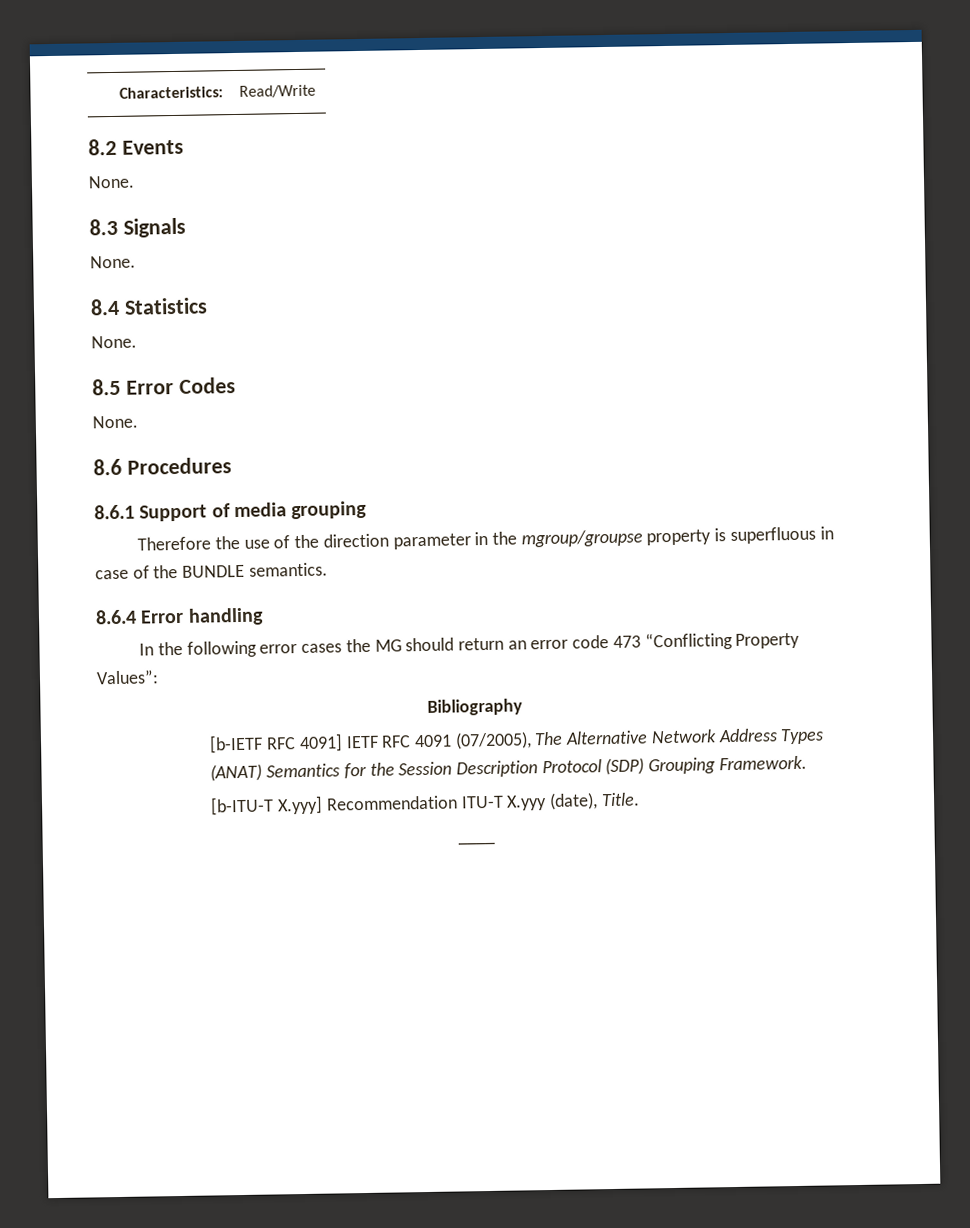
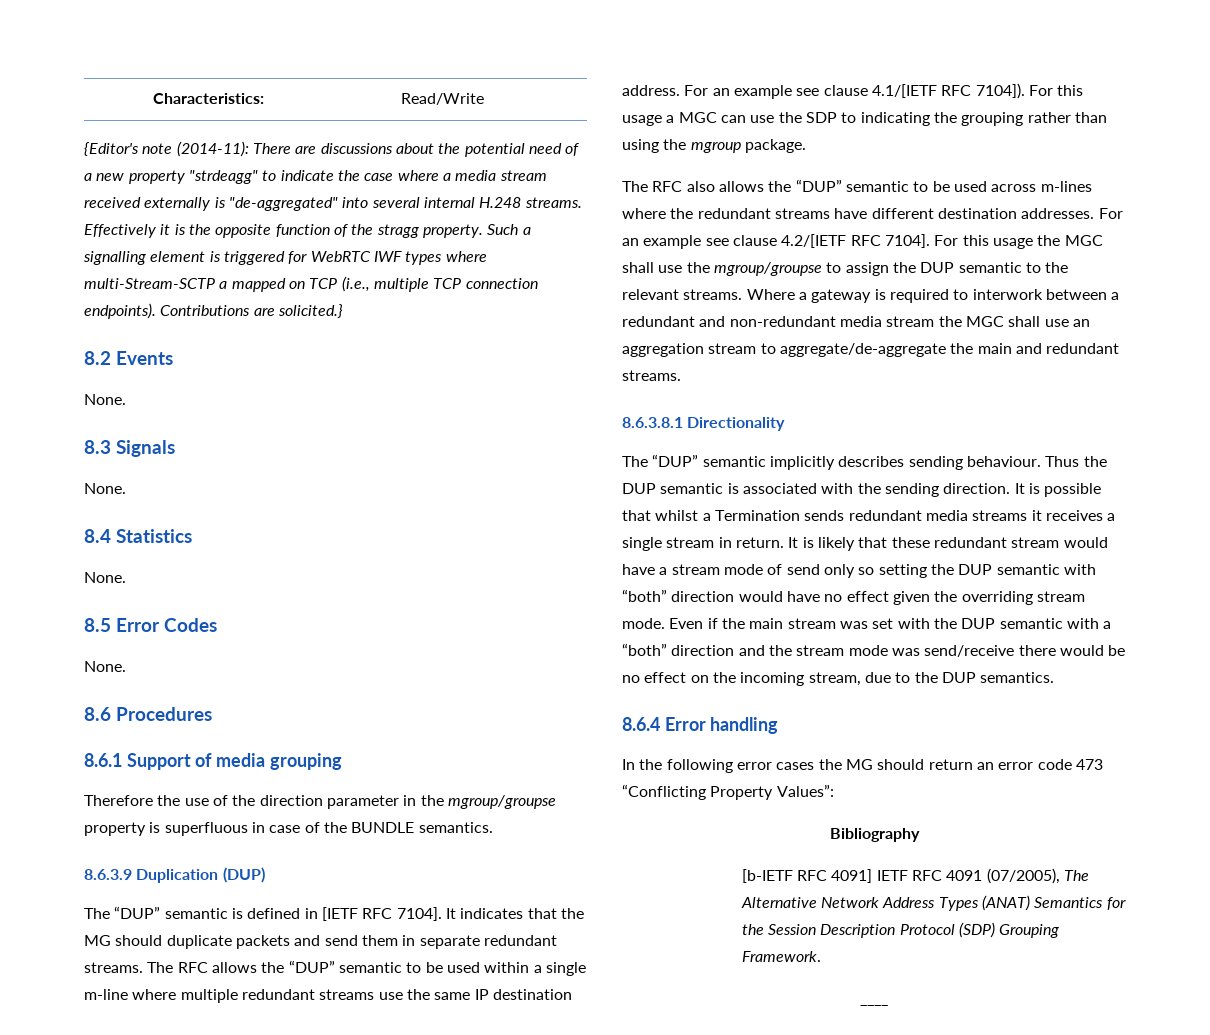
(317, 91) none -> [84,141,580,157] [84,170,547,184] [84,197,582,211] [84,224,531,238] [83,251,487,265] [84,276,538,292] [84,303,343,319] // {Editor's note (2014-11): There are discussions about the potential need of a new property "strdeagg" to indicate the case where a media stream received externally is "de-aggregated" into several internal H.248 streams. Effectively it is the opposite function of the stragg property. Such a signalling element is triggered for WebRTC IWF types where multi-Stream-SCTP a mapped on TCP (i.e., multiple TCP connection endpoints). Contributions are solicited.}
(328, 569) none -> [84,867,265,883] [84,906,584,921] [84,935,557,949] [84,960,586,976] [84,989,572,1003] [622,83,1084,99] [622,112,1107,126] [622,139,806,153] [622,179,1092,192] [622,208,1123,219] [622,234,1103,249] [622,262,1069,276] [622,289,1120,303] [622,316,1090,327] [622,343,1120,357] [622,370,681,381] [622,417,786,431] [622,454,1107,470] [622,483,1102,497] [622,510,1116,521] [622,537,1108,551] [622,564,1096,578] [622,589,1085,605] [622,618,1112,629] [622,643,1126,657] [622,672,1055,686] // 8.6.3.9 Duplication (DUP) // The “DUP” semantic is defined in [IETF RFC 7104]. It indicates that the MG should duplicate packets and send them in separate redundant streams. The RFC allows the “DUP” semantic to be used within a single m-line where multiple redundant streams use the same IP destination address. For an example see clause 4.1/[IETF RFC 7104]). For this usage a MGC can use the SDP to indicating the grouping rather than using the mgroup package. // The RFC also allows the “DUP” semantic to be used across m-lines where the redundant streams have different destination addresses. For an example see clause 4.2/[IETF RFC 7104]. For this usage the MGC shall use the mgroup/groupse to assign the DUP semantic to the relevant streams. Where a gateway is required to interwork between a redundant and non-redundant media stream the MGC shall use an aggregation stream to aggregate/de-aggregate the main and redundant streams. // 8.6.3.8.1 Directionality // The “DUP” semantic implicitly describes sending behaviour. Thus the DUP semantic is associated with the sending direction. It is possible that whilst a Termination sends redundant media streams it receives a single stream in return. It is likely that these redundant stream would have a stream mode of send only so setting the DUP semantic with “both” direction would have no effect given the overriding stream mode. Even if the main stream was set with the DUP semantic with a “both” direction and the stream mode was send/receive there would be no effect on the incoming stream, due to the DUP semantics.
[210,792,640,816] // [b-ITU-T X.yyy] Recommendation ITU-T X.yyy (date), Title. -> (821, 956) none

